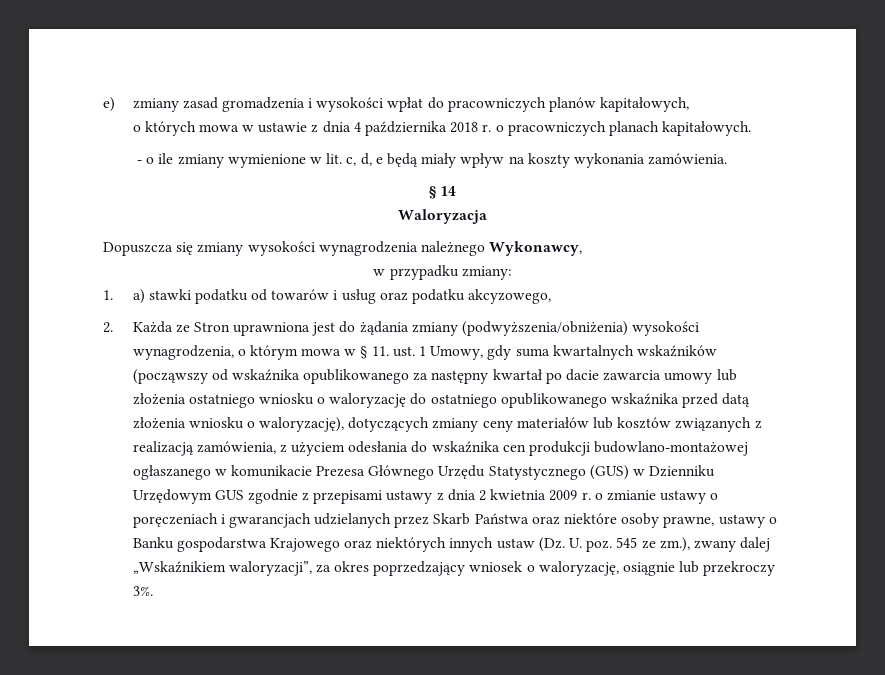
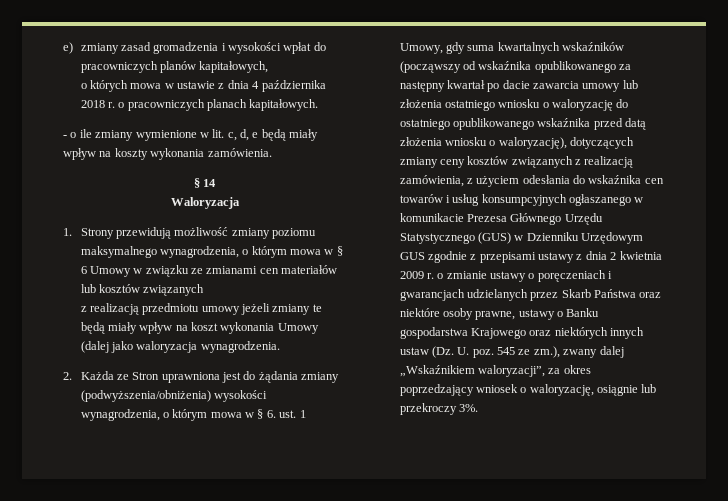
[103,241,583,256] [373,265,512,280] [103,289,552,304] Dopuszcza się zmiany wysokości wynagrodzenia należnego Wykonawcy, // w przypadku zmiany: // 1. a) stawki podatku od towarów i usług oraz podatku akcyzowego, -> [63,227,317,239] [80,246,343,258] [80,265,338,277] [80,284,205,296] [80,303,322,315] [80,322,319,334] [80,341,280,353] 1. Strony przewidują możliwość zmiany poziomu maksymalnego wynagrodzenia, o którym mowa w § 6 Umowy w związku ze zmianami cen materiałów lub kosztów związanych // z realizacją przedmiotu umowy jeżeli zmiany te będą miały wpływ na koszt wykonania Umowy (dalej jako waloryzacja wynagrodzenia.
[371,346,389,356] 11. -> [266,410,276,418] 6.
[516,417,614,429] materiałów lub -> (465, 163) none
[529,441,749,456] produkcji budowlano-montażowej -> [399,194,567,206] towarów i usług konsumpcyjnych

